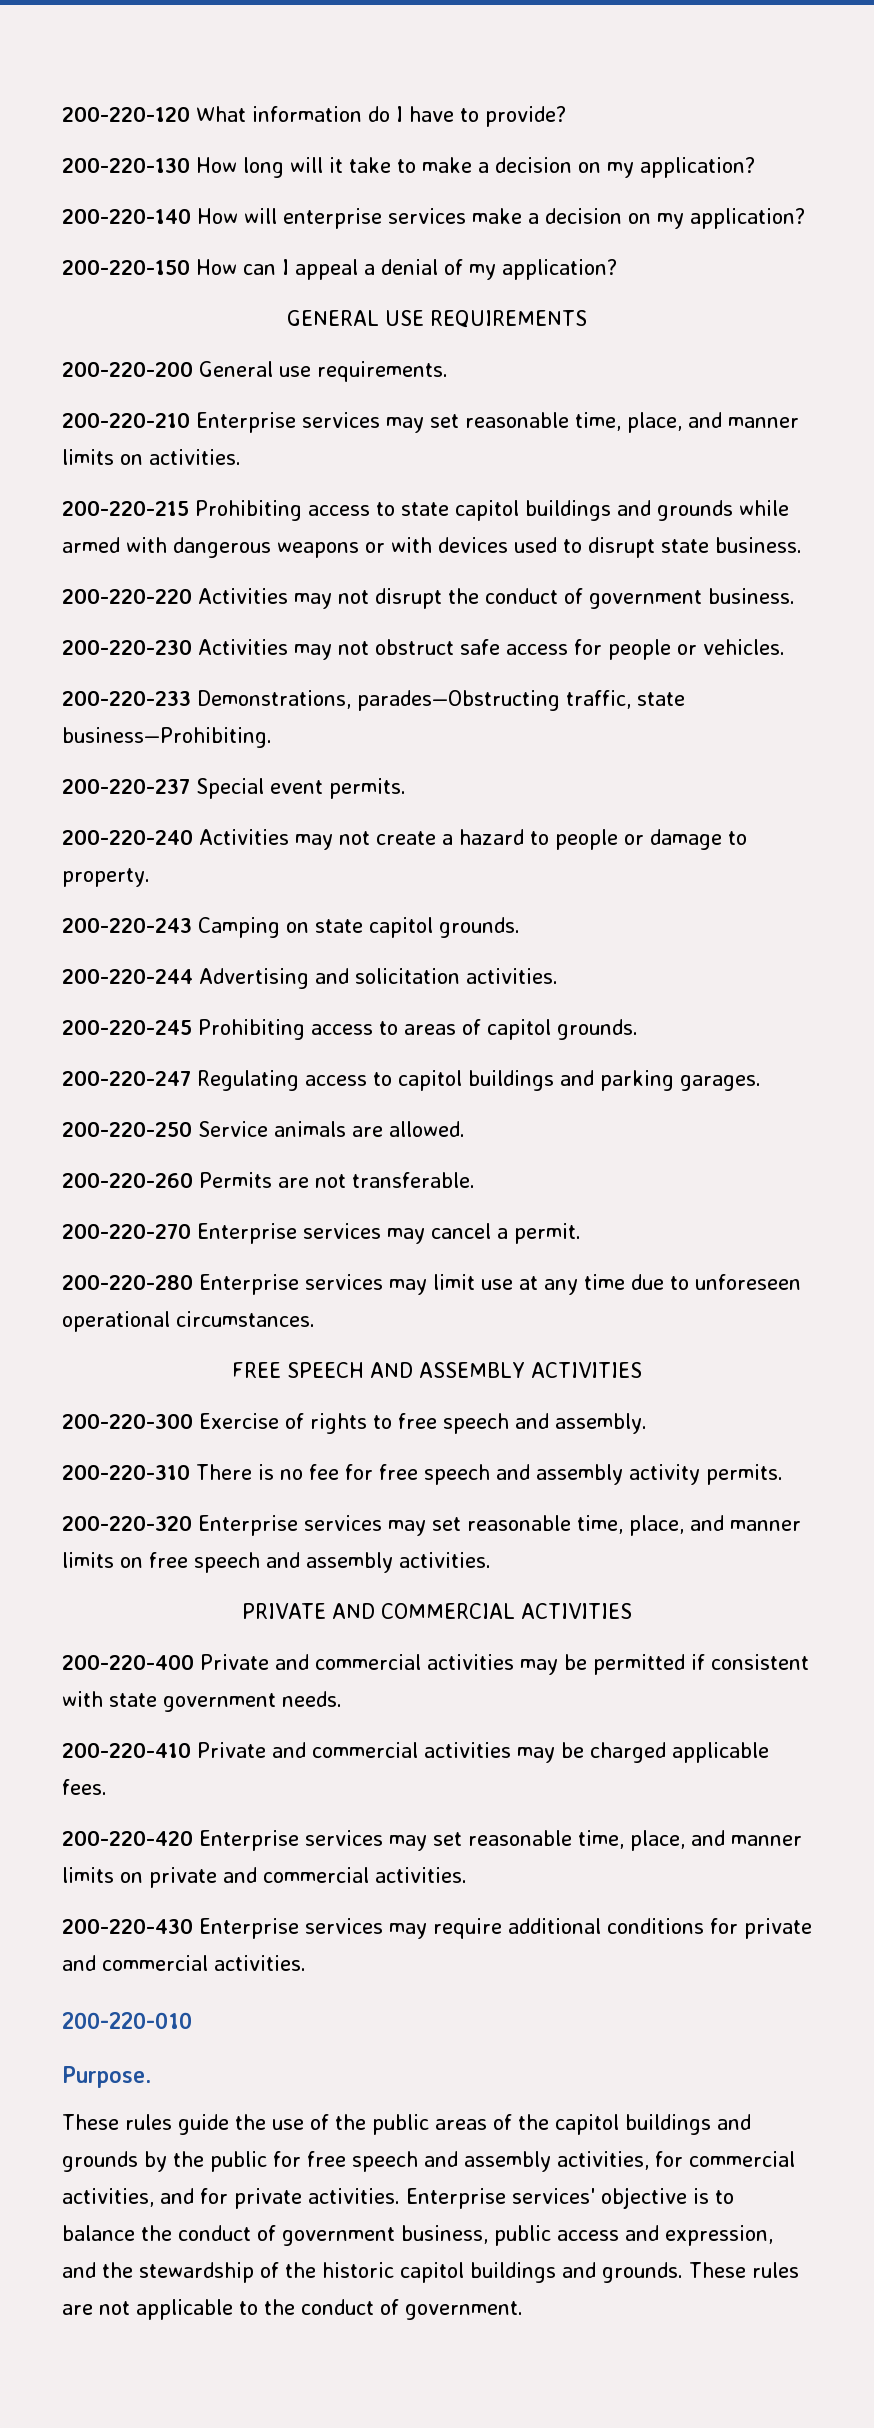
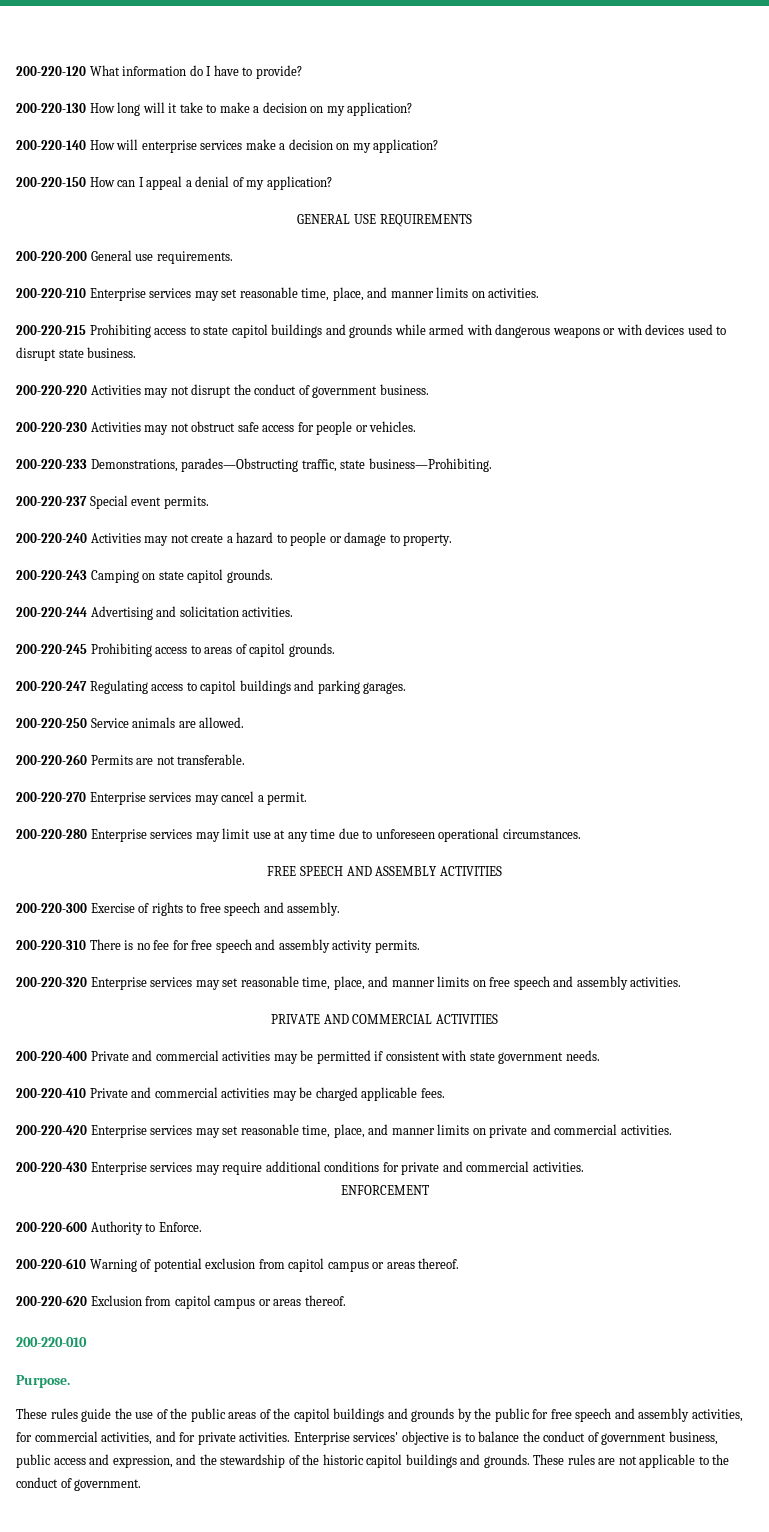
(306, 1963) none -> [340,1185,429,1195] [16,1221,202,1235] [16,1258,460,1272] [16,1295,346,1309] // ENFORCEMENT // 200-220-600 Authority to Enforce. // 200-220-610 Warning of potential exclusion from capitol campus or areas thereof. // 200-220-620 Exclusion from capitol campus or areas thereof.

